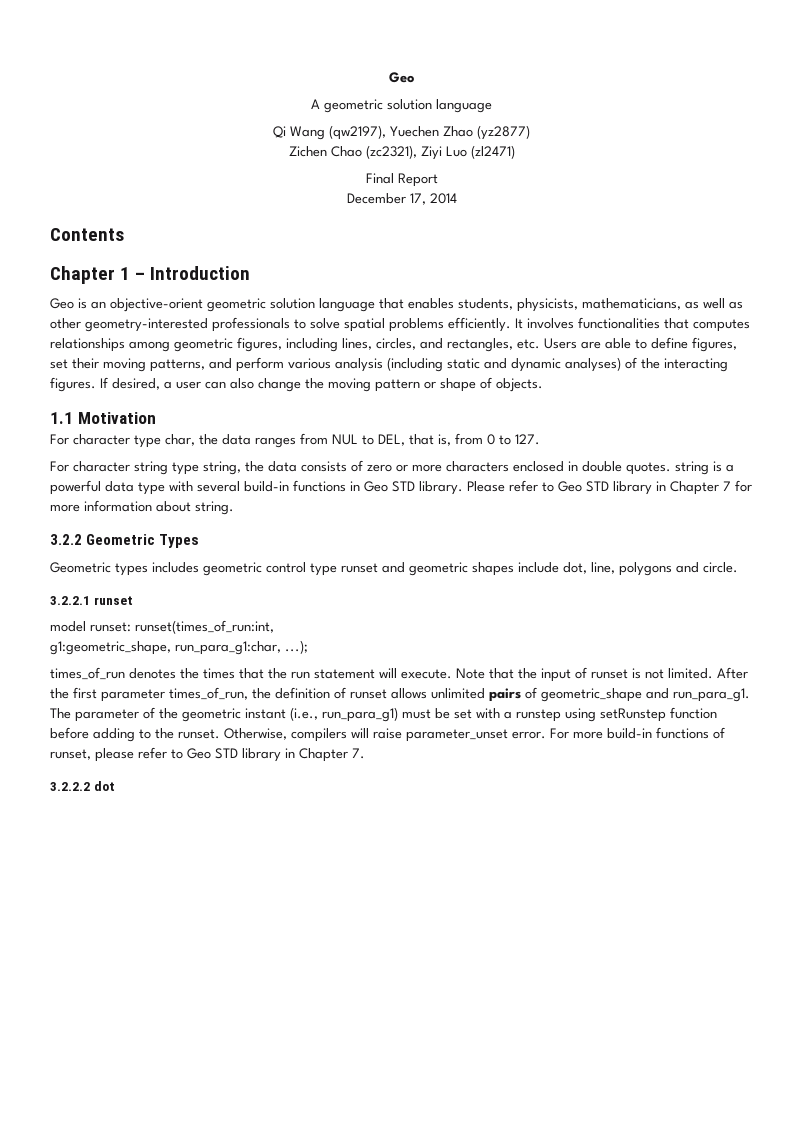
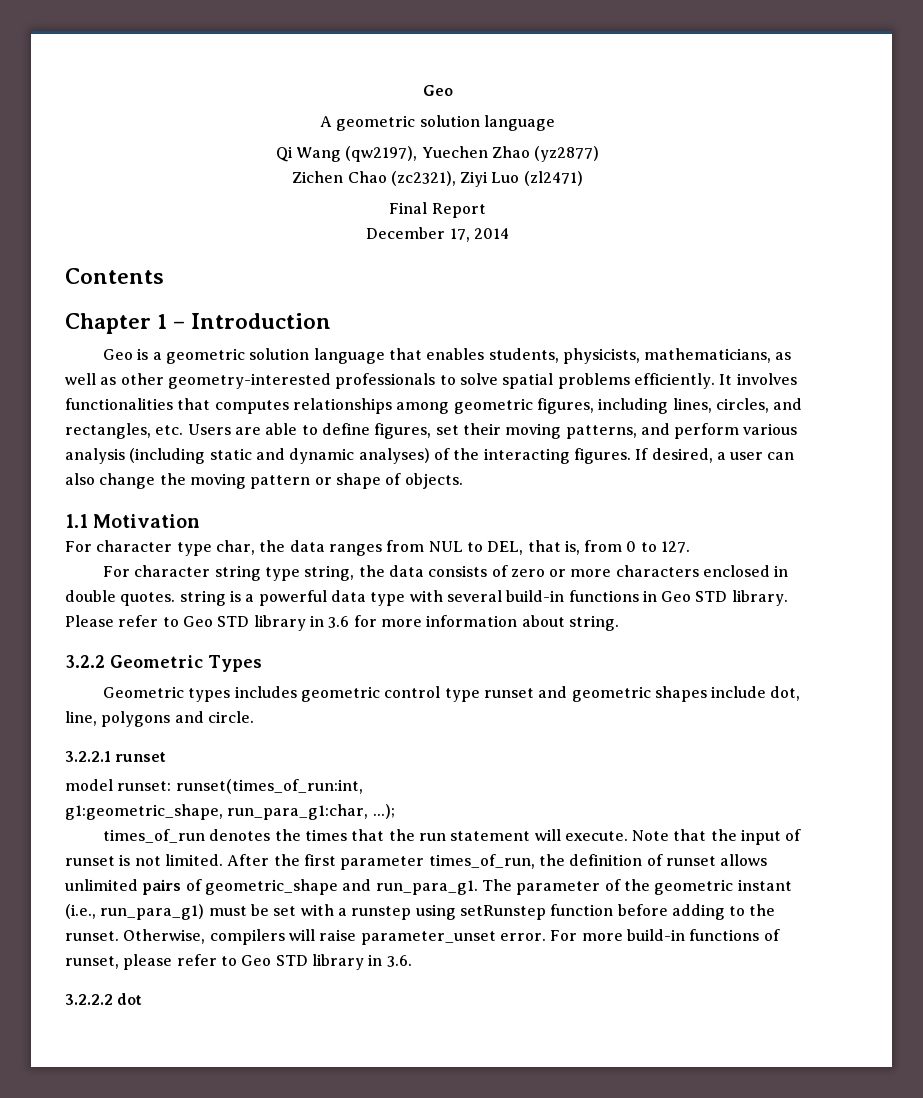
[91,298,203,312] an objective-orient -> [152,352,162,360] a
[670,481,731,495] Chapter 7 -> [328,616,350,628] 3.6
[299,748,365,762] Chapter 7. -> [386,955,412,967] 3.6.

